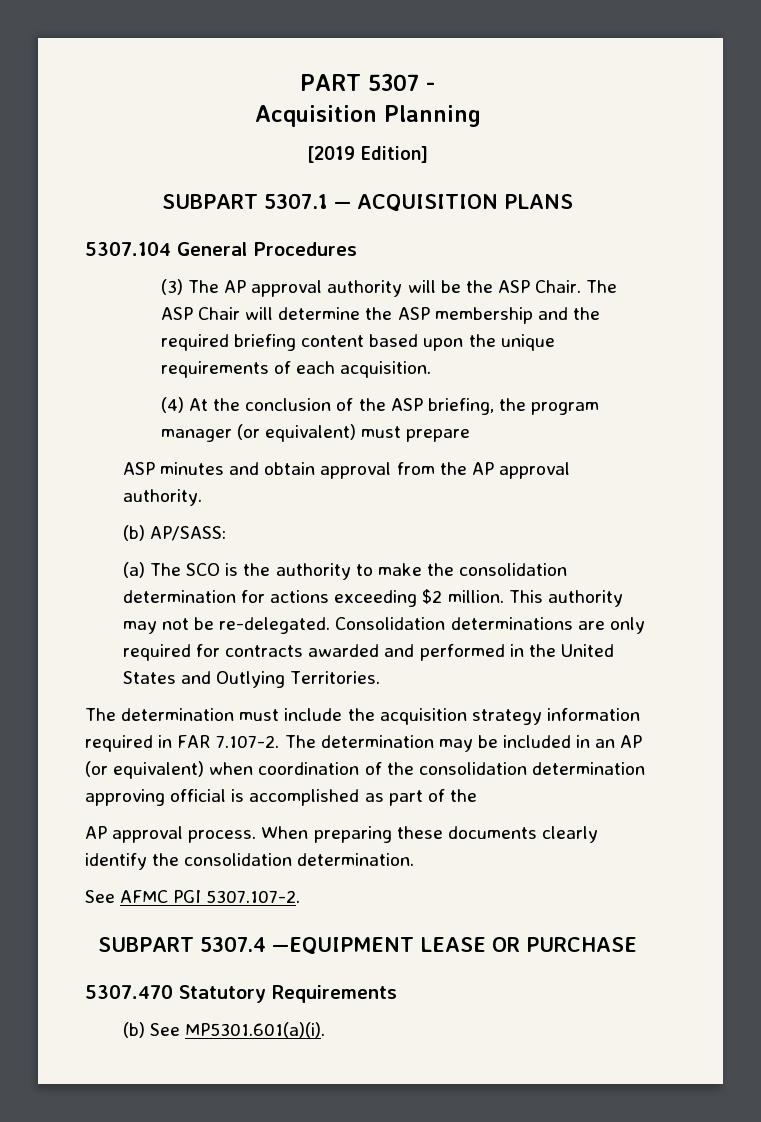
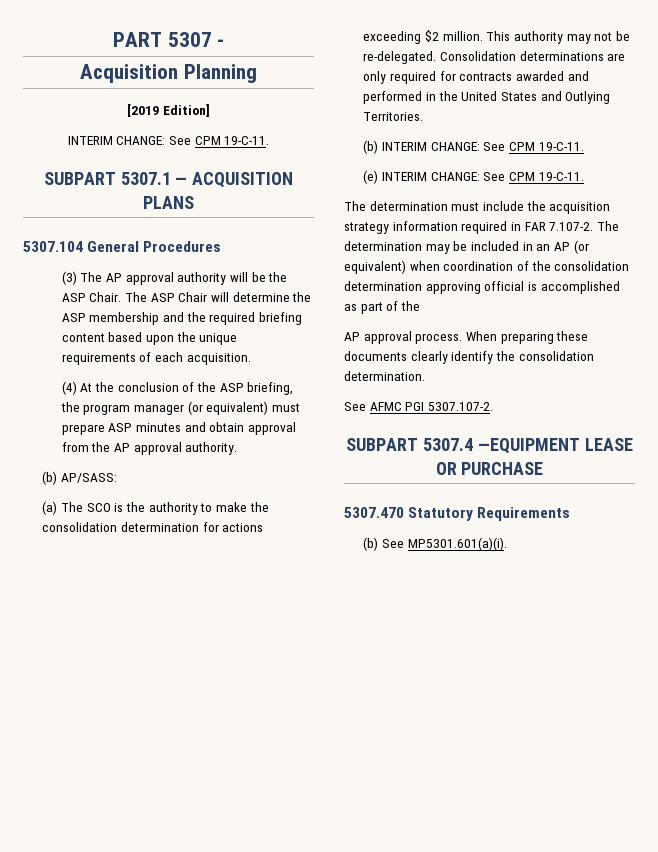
(428, 154) none -> [67,136,270,145] // INTERIM CHANGE: See CPM 19-C-11.
(471, 435) // -> (105, 429) none
(381, 677) none -> [363,140,584,154] [363,170,584,184] // (b) INTERIM CHANGE: See CPM 19-C-11. // (e) INTERIM CHANGE: See CPM 19-C-11.

